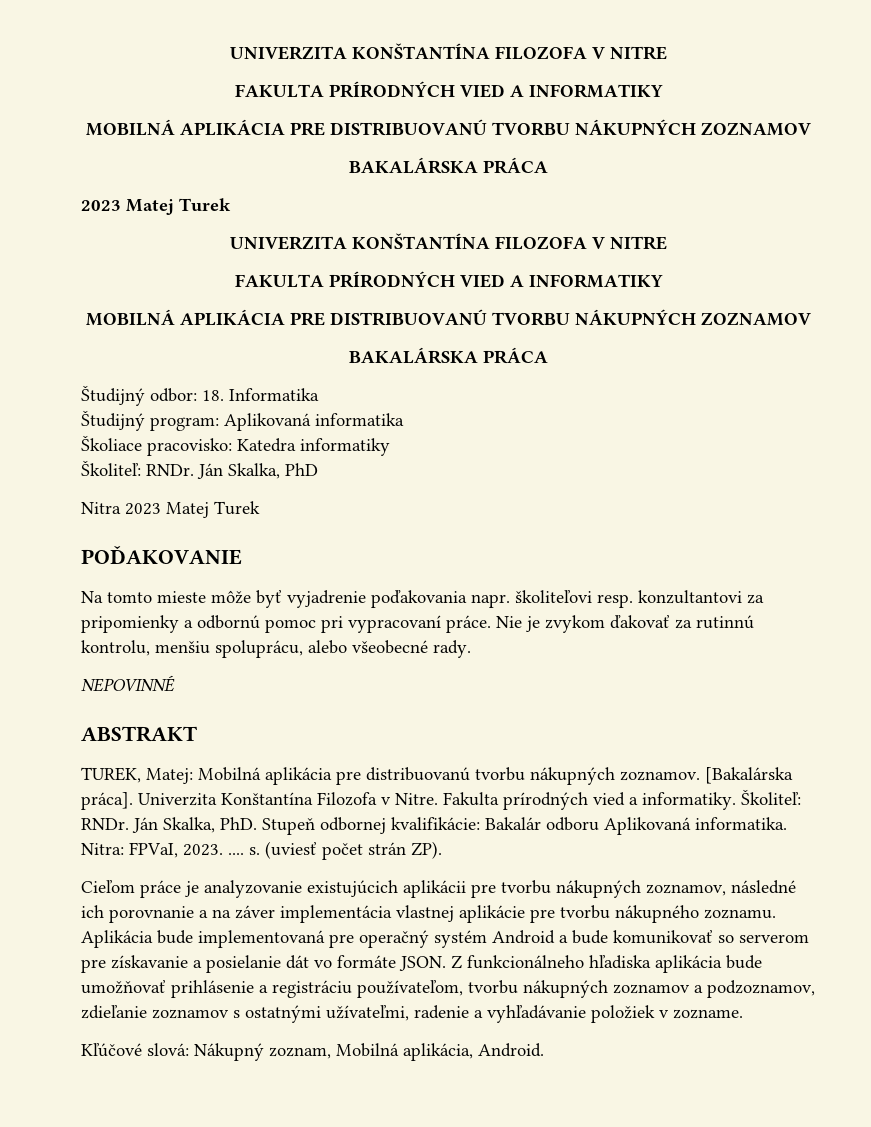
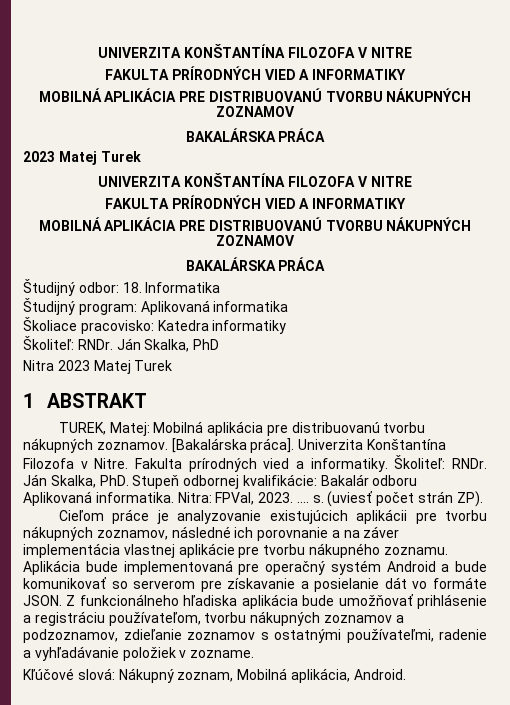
[81,546,242,565] [81,590,764,608] [81,615,754,633] [81,640,471,658] [81,675,175,692] POĎAKOVANIE // Na tomto mieste môže byť vyjadrenie poďakovania napr. školiteľovi resp. konzultantovi za pripomienky a odbornú pomoc pri vypracovaní práce. Nie je zvykom ďakovať za rutinnú kontrolu, menšiu spoluprácu, alebo všeobecné rady. // NEPOVINNÉ // -> [23,393,34,408] 1
[326,1005,409,1021] užívateľmi, -> [346,629,434,643] používateľmi,

